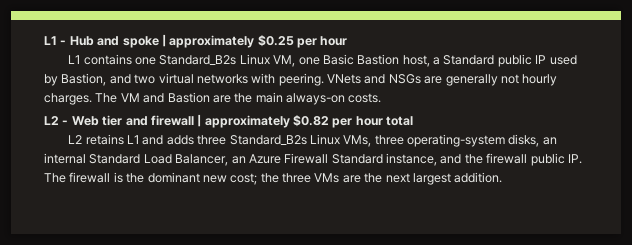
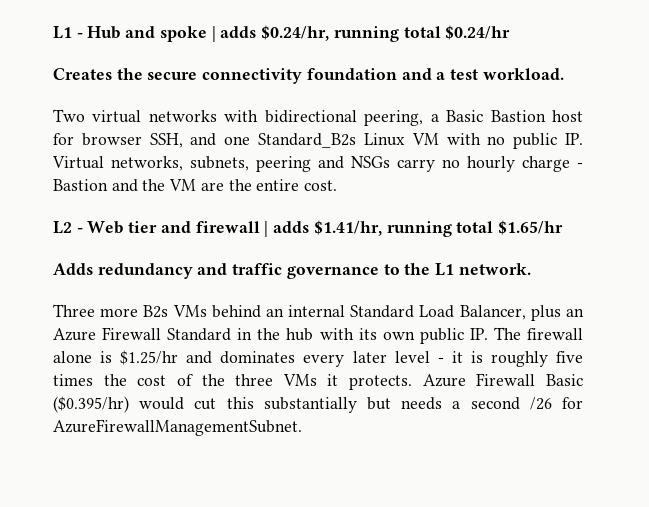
[169,35,348,48] [68,54,577,67] [44,73,558,86] [44,92,382,105] approximately $0.25 per hour // L1 contains one Standard_B2s Linux VM, one Basic Bastion host, a Standard public IP used by Bastion, and two virtual networks with peering. VNets and NSGs are generally not hourly charges. The VM and Bastion are the main always-on costs. -> [220,25,511,42] [53,68,564,84] [53,109,584,126] [53,133,583,149] [52,156,583,172] [53,179,338,192] adds $0.24/hr, running total $0.24/hr // Creates the secure connectivity foundation and a test workload. // Two virtual networks with bidirectional peering, a Basic Bastion host for browser SSH, and one Standard_B2s Linux VM with no public IP. Virtual networks, subnets, peering and NSGs carry no hourly charge - Bastion and the VM are the entire cost.
[204,115,414,128] [68,134,540,147] approximately $0.82 per hour total // L2 retains L1 and adds three Standard_B2s Linux VMs, three operating-system disks, -> [273,220,563,237] [53,263,531,279] [53,304,261,318] adds $1.41/hr, running total $1.65/hr // Adds redundancy and traffic governance to the L1 network. // Three more B2s VMs behind
(229, 160) none -> [530,305,561,321] plus
[386,153,582,166] [44,172,503,185] instance, and the firewall public IP. The firewall is the dominant new cost; the three VMs are the next largest addition. -> [237,327,583,344] [53,350,583,367] [53,373,583,390] [53,396,583,413] [53,419,302,436] in the hub with its own public IP. The firewall alone is $1.25/hr and dominates every later level - it is roughly five times the cost of the three VMs it protects. Azure Firewall Basic ($0.395/hr) would cut this substantially but needs a second /26 for AzureFirewallManagementSubnet.

